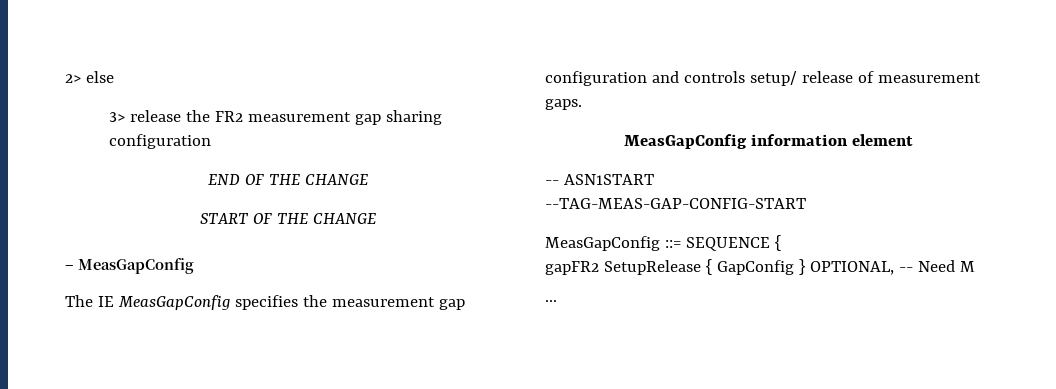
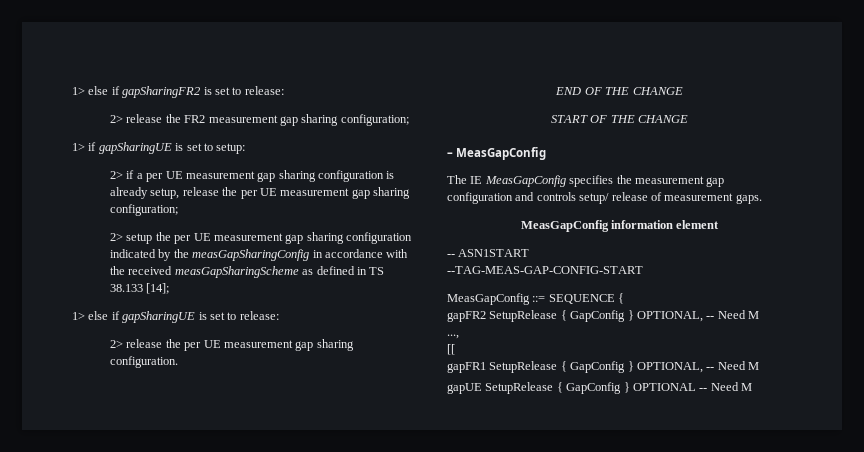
[65,71,114,83] [109,112,126,122] 2> else // 3> -> [72,86,284,98] [110,115,124,123] 1> else if gapSharingFR2 is set to release: // 2>
[109,134,212,149] configuration -> [340,114,409,126] [72,142,246,154] [110,170,395,182] [110,187,411,199] [110,204,179,216] [110,232,413,244] [110,249,409,261] [110,266,385,278] [110,283,170,294] [72,311,279,323] [110,339,354,351] [110,356,179,368] configuration; // 1> if gapSharingUE is set to setup: // 2> if a per UE measurement gap sharing configuration is already setup, release the per UE measurement gap sharing configuration; // 2> setup the per UE measurement gap sharing configuration indicated by the measGapSharingConfig in accordance with the received measGapSharingScheme as defined in TS 38.133 [14]; // 1> else if gapSharingUE is set to release: // 2> release the per UE measurement gap sharing configuration.
[545,300,557,302] ... -> [447,334,459,339] [447,344,455,355] [447,361,759,373] [447,382,752,394] ..., // [[ // gapFR1 SetupRelease { GapConfig } OPTIONAL, -- Need M // gapUE SetupRelease { GapConfig } OPTIONAL -- Need M

